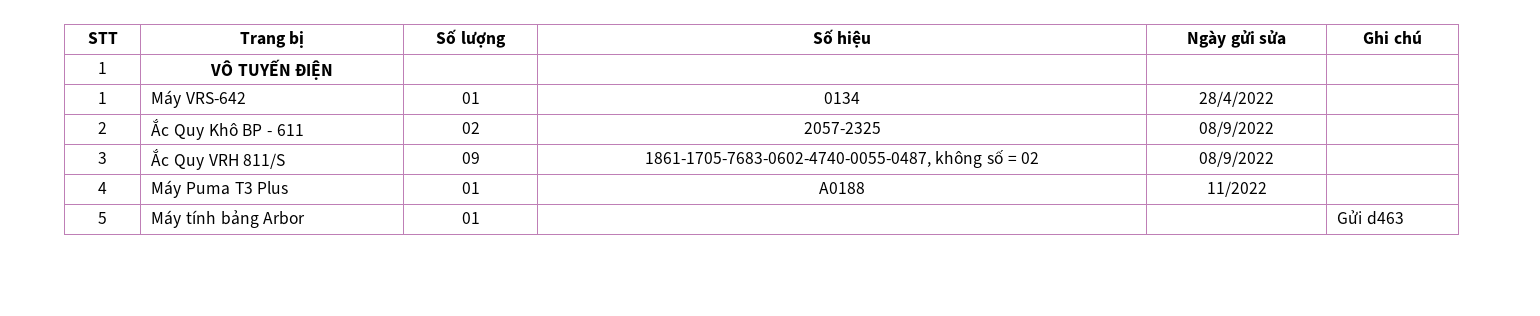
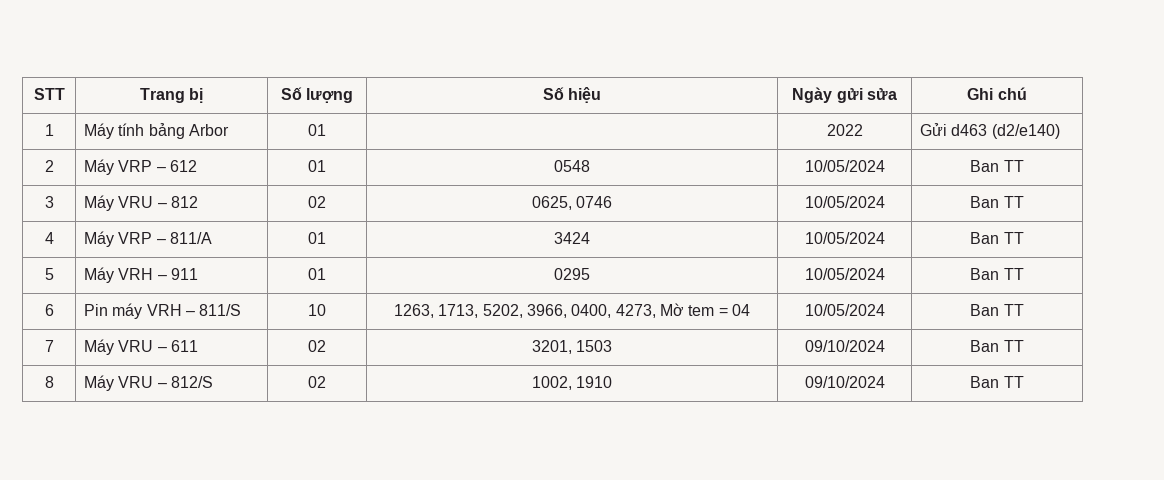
[209,59,334,80] [98,92,107,104] [151,90,246,108] [461,92,480,104] [824,92,860,104] [1199,91,1274,107] [98,122,107,134] [151,119,304,140] [461,122,480,134] [803,122,881,134] [1199,121,1274,137] [98,152,107,164] [151,149,286,170] [461,152,480,164] [644,150,1040,168] [1199,151,1274,167] [98,182,107,194] [151,180,289,198] [461,182,480,194] [819,182,865,194] [1206,181,1267,197] [98,212,107,224] | VÔ TUYẾN ĐIỆN | | | | // 1 | Máy VRS-642 | 01 | 0134 | 28/4/2022 | // 2 | Ắc Quy Khô BP - 611 | 02 | 2057-2325 | 08/9/2022 | // 3 | Ắc Quy VRH 811/S | 09 | 1861-1705-7683-0602-4740-0055-0487, không số = 02 | 08/9/2022 | // 4 | Máy Puma T3 Plus | 01 | A0188 | 11/2022 | // 5 -> (54, 130) none
(480, 218) none -> [826,124,863,136] 2022
(1404, 218) none -> [991,124,1060,139] [44,160,54,172] [83,159,197,175] [308,160,326,172] [554,160,590,172] [804,160,885,172] [970,160,1024,172] [44,196,54,208] [83,195,198,211] [308,196,326,208] [531,196,613,210] [804,196,885,208] [970,196,1024,208] [44,232,54,244] [83,231,212,247] [308,232,326,244] [554,232,590,244] [804,232,885,244] [970,232,1024,244] [44,268,54,280] [83,267,198,283] [308,268,326,280] [554,268,590,280] [804,268,885,280] [970,268,1024,280] [44,304,54,316] [83,303,242,319] [308,304,326,316] [394,303,750,318] [804,304,885,316] [970,304,1024,316] [44,340,54,352] [83,339,198,355] [308,340,326,352] [531,340,613,354] [804,340,885,352] [970,340,1024,352] [44,376,54,388] [83,375,213,391] [308,376,326,388] [531,376,613,390] [804,376,885,388] [970,376,1024,388] (d2/e140) // 2 | Máy VRP – 612 | 01 | 0548 | 10/05/2024 | Ban TT // 3 | Máy VRU – 812 | 02 | 0625, 0746 | 10/05/2024 | Ban TT // 4 | Máy VRP – 811/A | 01 | 3424 | 10/05/2024 | Ban TT // 5 | Máy VRH – 911 | 01 | 0295 | 10/05/2024 | Ban TT // 6 | Pin máy VRH – 811/S | 10 | 1263, 1713, 5202, 3966, 0400, 4273, Mờ tem = 04 | 10/05/2024 | Ban TT // 7 | Máy VRU – 611 | 02 | 3201, 1503 | 09/10/2024 | Ban TT // 8 | Máy VRU – 812/S | 02 | 1002, 1910 | 09/10/2024 | Ban TT

